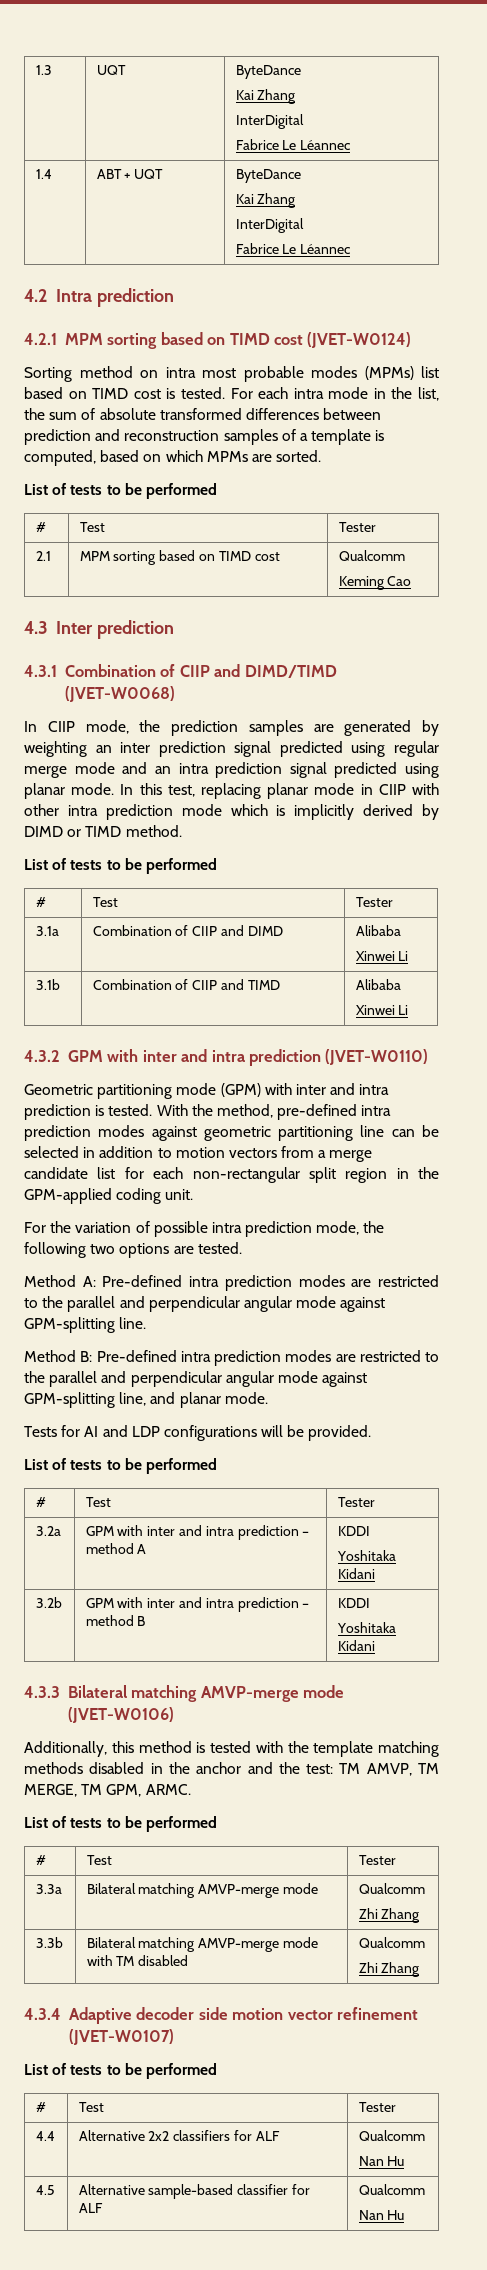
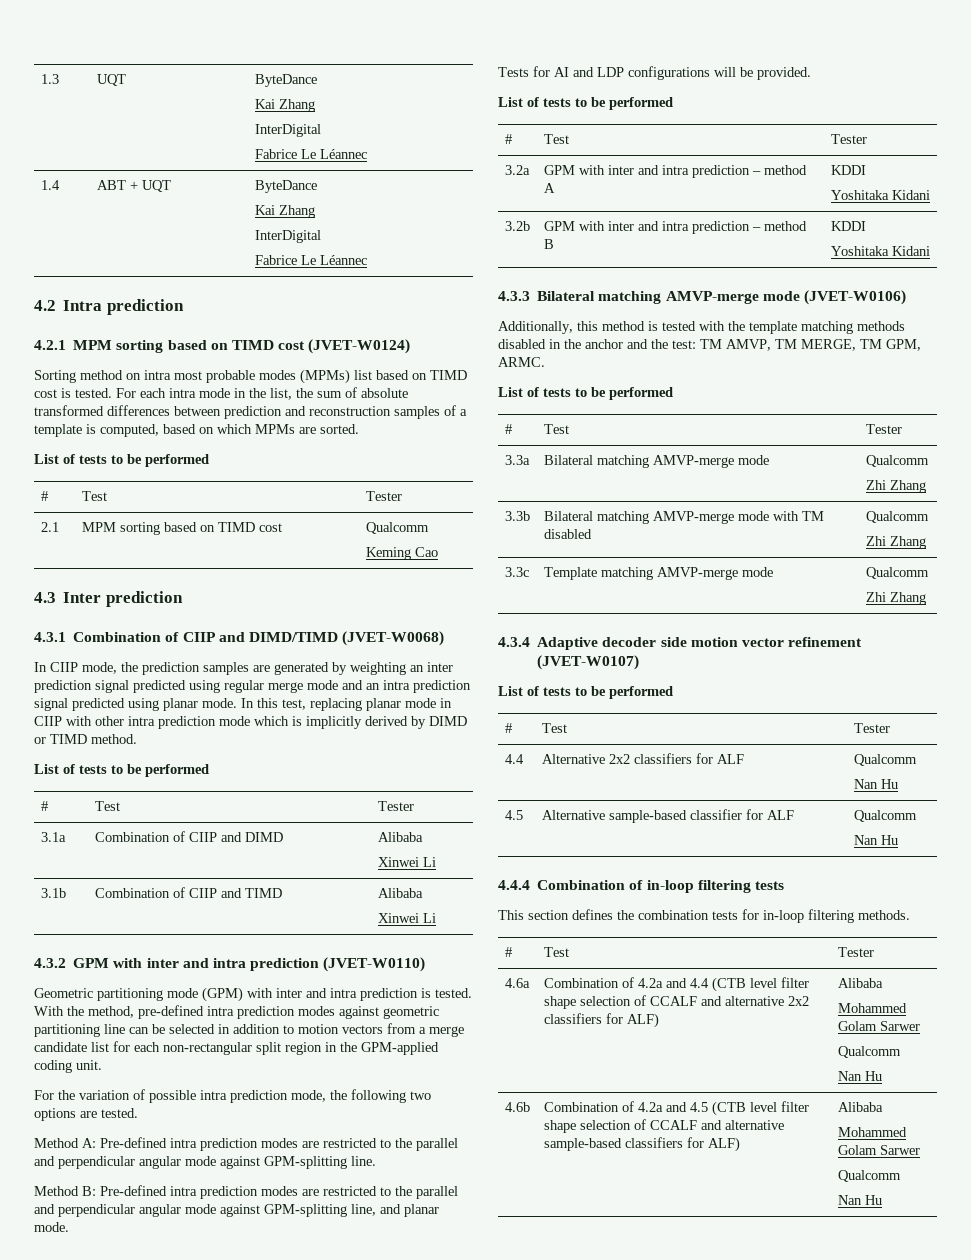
(421, 1969) none -> [504,567,529,577] [543,567,773,580] [865,567,929,579] [865,592,926,605] // 3.3c | Template matching AMVP-merge mode | Qualcomm // Zhi Zhang
(405, 2215) none -> [498,880,784,893] [498,909,910,923] [504,947,512,957] [543,947,569,957] [837,947,874,957] [504,978,530,988] [543,977,809,992] [543,995,809,1009] [543,1013,659,1028] [837,978,883,988] [837,1003,907,1013] [837,1021,920,1031] [837,1046,901,1058] [837,1071,882,1081] [504,1102,530,1112] [543,1101,809,1116] [543,1119,784,1133] [543,1137,740,1152] [837,1102,883,1112] [837,1127,907,1137] [837,1145,920,1155] [837,1170,901,1182] [837,1195,882,1205] // 4.4.4 Combination of in-loop filtering tests // This section defines the combination tests for in-loop filtering methods. // # | Test | Tester // 4.6a | Combination of 4.2a and 4.4 (CTB level filter shape selection of CCALF and alternative 2x2 classifiers for ALF) | Alibaba // Mohammed Golam Sarwer // Qualcomm // Nan Hu // 4.6b | Combination of 4.2a and 4.5 (CTB level filter shape selection of CCALF and alternative sample-based classifiers for ALF) | Alibaba // Mohammed Golam Sarwer // Qualcomm // Nan Hu

